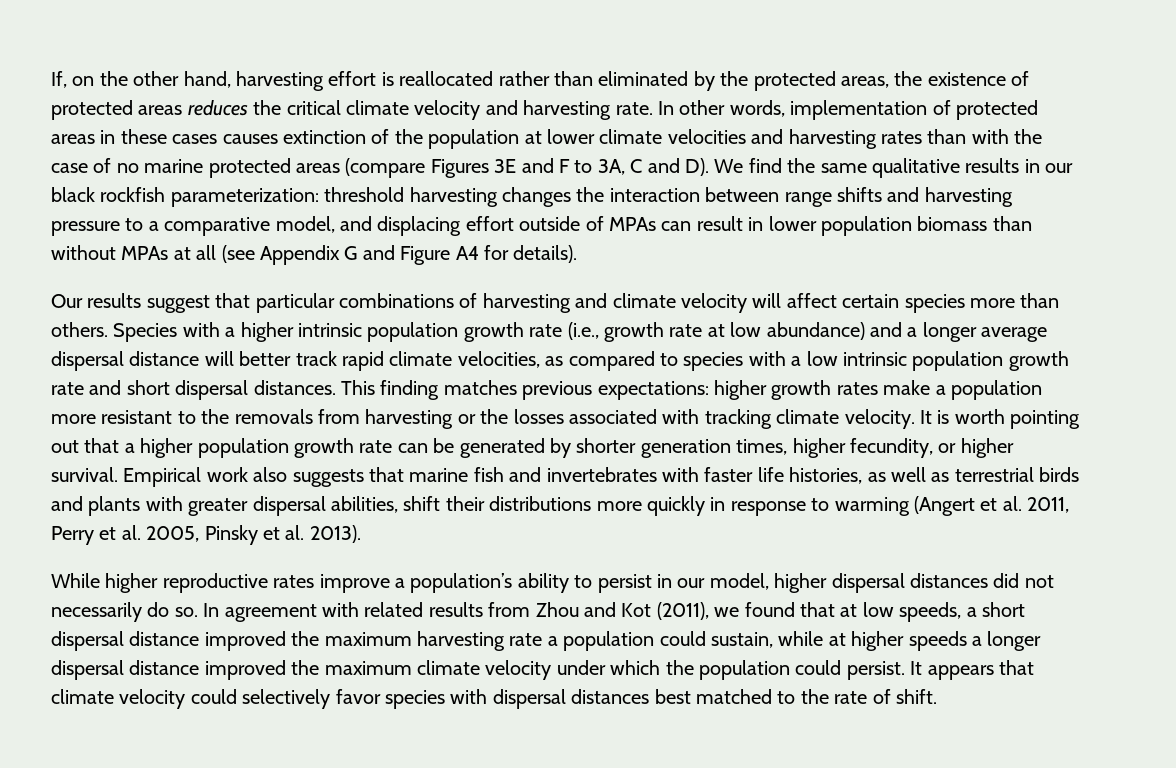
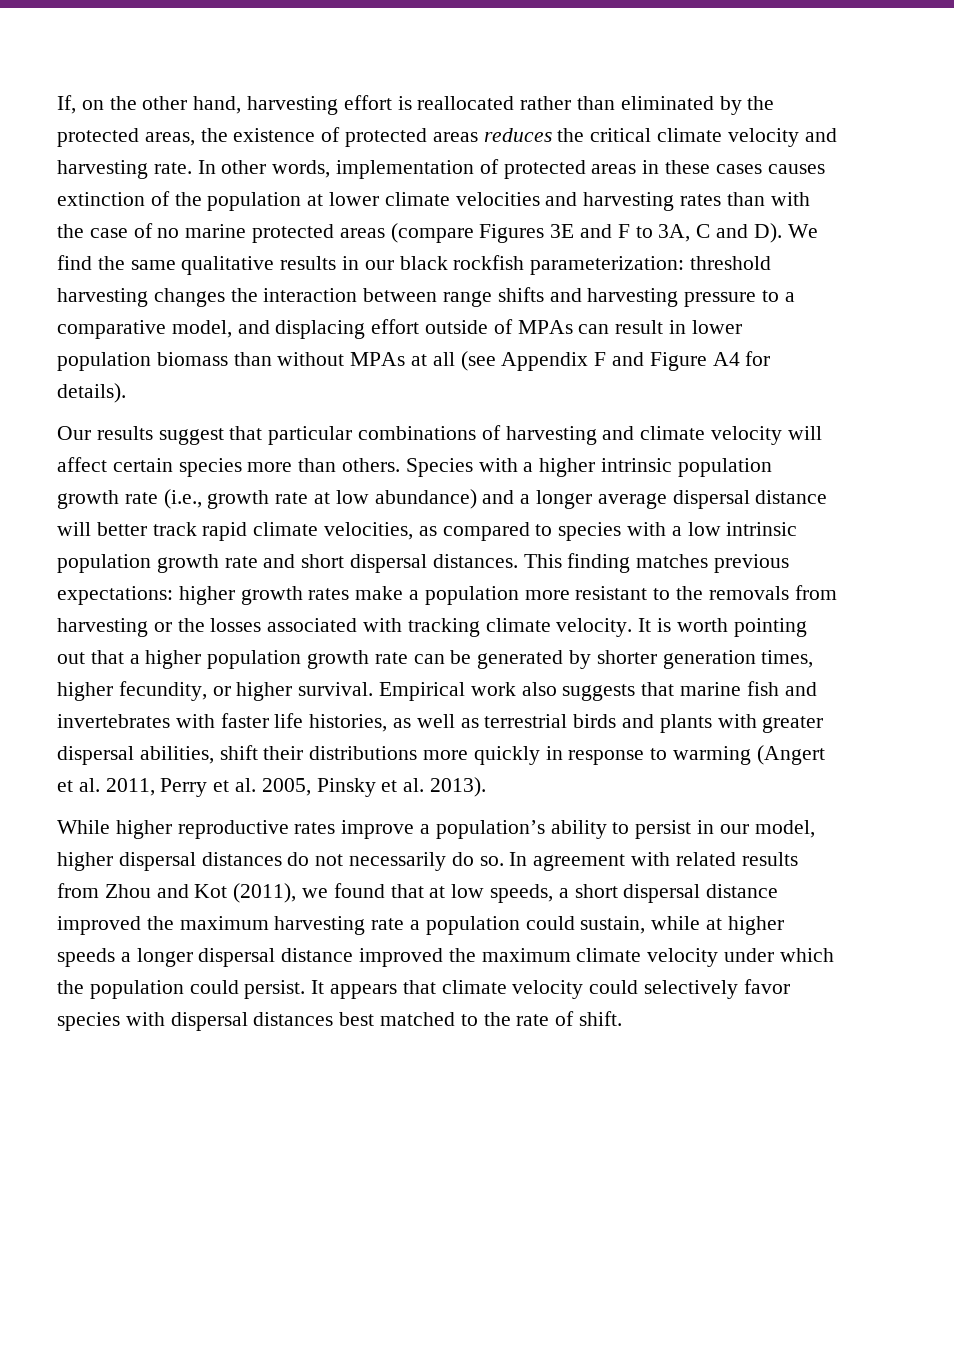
[344,246,358,260] G -> [594,352,607,366] F
[993,573,1020,588] did -> [287,852,310,866] do

